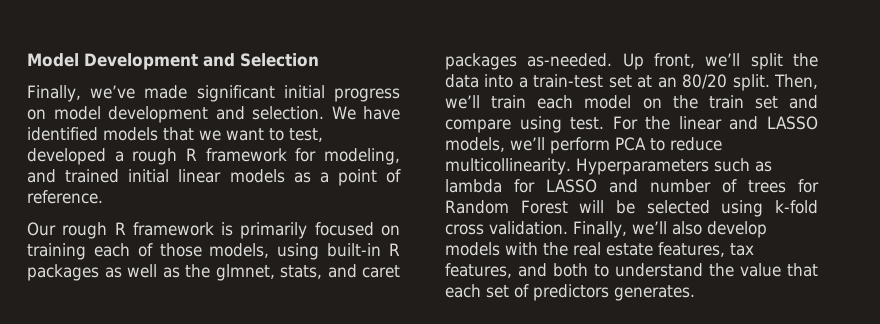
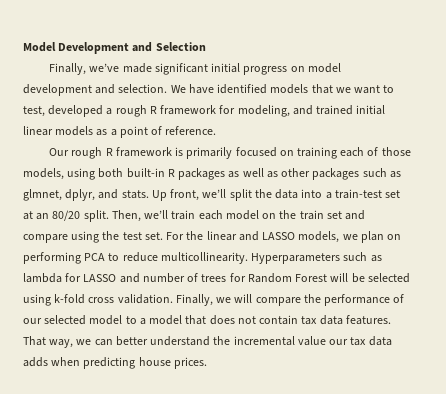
(320, 251) none -> [98,168,124,178] both
[185,264,400,281] [445,53,613,70] the glmnet, stats, and caret packages as-needed. -> [281,168,401,180] [23,189,149,201] other packages such as glmnet, dplyr, and stats.
[570,117,605,130] test. -> [102,231,163,240] the test set.
[510,137,610,154] we’ll perform -> [342,231,402,243] [23,252,81,264] we plan on performing
[631,221,767,238] [445,242,754,257] [445,263,818,278] [445,284,695,301] we’ll also develop models with the real estate features, tax features, and both to understand the value that each set of predictors generates. -> [216,294,405,306] [23,315,391,325] [23,336,392,348] [23,357,207,369] we will compare the performance of our selected model to a model that does not contain tax data features. That way, we can better understand the incremental value our tax data adds when predicting house prices.

